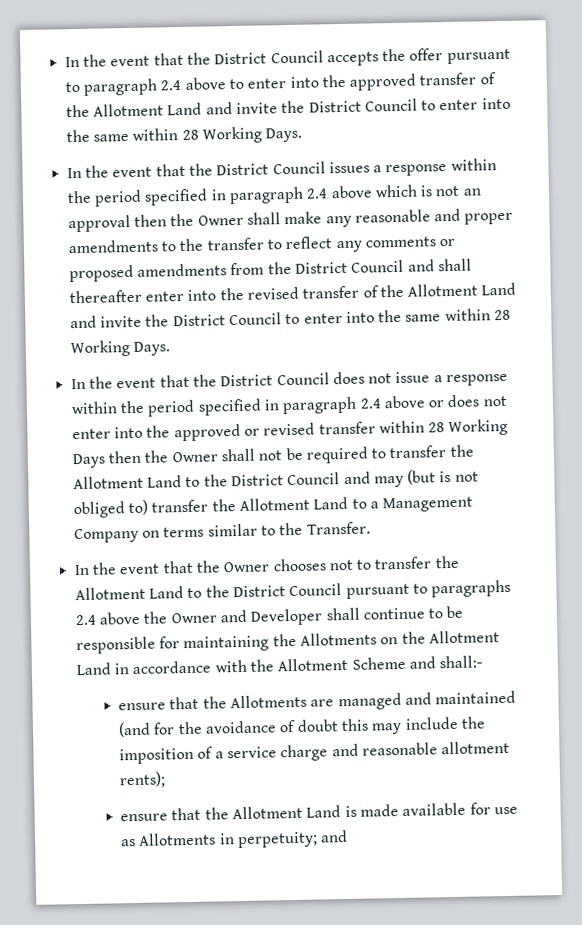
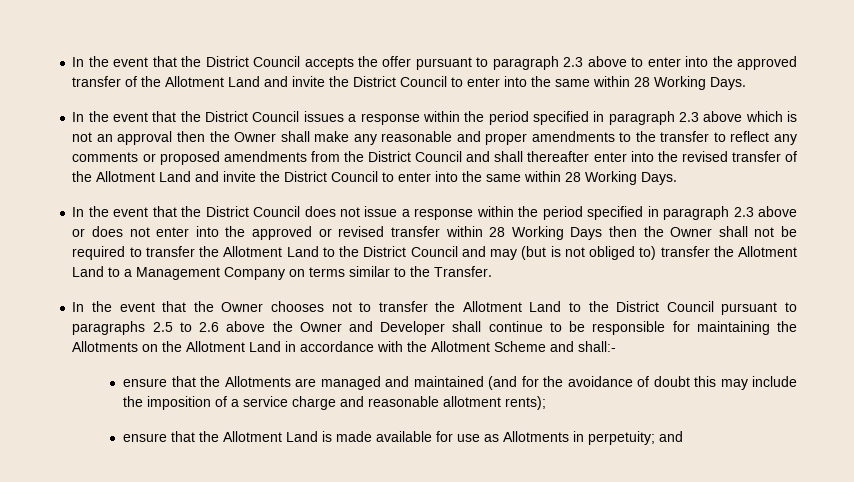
[160,79,182,91] 2.4 -> [563,57,584,67] 2.3
[306,188,329,199] 2.4 -> [678,112,699,122] 2.3
[359,398,381,409] 2.4 -> [733,207,754,217] 2.3
[74,614,97,626] 2.4 -> [152,322,220,332] 2.5 to 2.6

